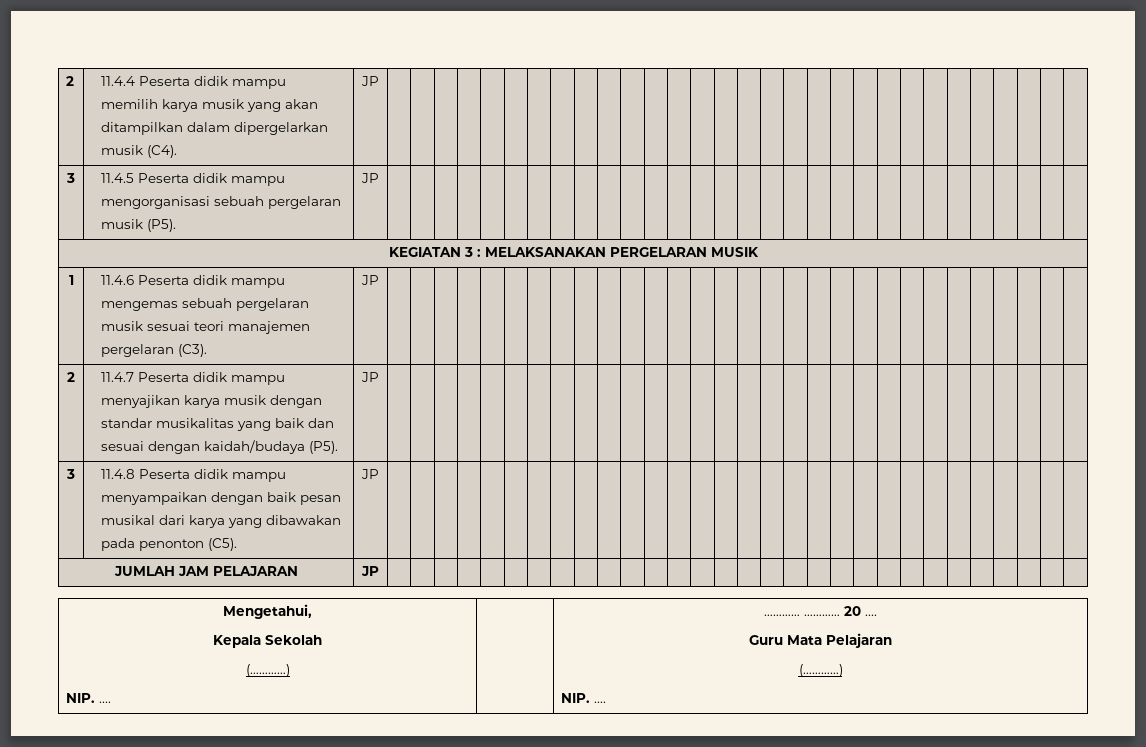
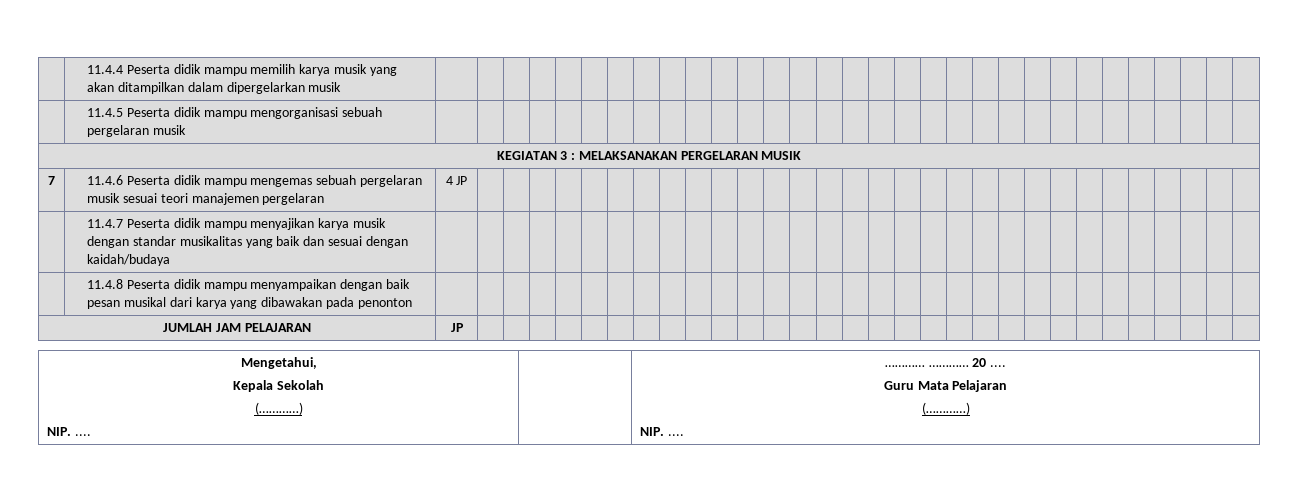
[66,76,75,86] 2 -> (87, 69) none
[147,145,178,158] [361,76,379,86] [66,173,75,183] (C4). | JP | | | | | | | | | | | | | | | | | | | | | | | | | | | | | | // 3 -> (342, 87) | | | | | | | | | | | | | | | | | | | | | | | | | | | | | | | //
[147,219,177,232] [361,173,379,183] (P5). | JP -> (187, 130) |
[68,275,74,285] 1 -> [48,176,55,185] 7
[178,344,208,357] [361,275,379,285] [67,372,75,382] (C3). | JP | | | | | | | | | | | | | | | | | | | | | | | | | | | | | | // 2 -> [445,176,468,185] | 4 JP | | | | | | | | | | | | | | | | | | | | | | | | | | | | | | //
[309,441,339,454] [361,372,379,382] [66,469,75,479] (P5). | JP | | | | | | | | | | | | | | | | | | | | | | | | | | | | | | // 3 -> (171, 260) | | | | | | | | | | | | | | | | | | | | | | | | | | | | | | | //
[208,538,238,551] [361,469,379,479] (C5). | JP -> (412, 303) |

